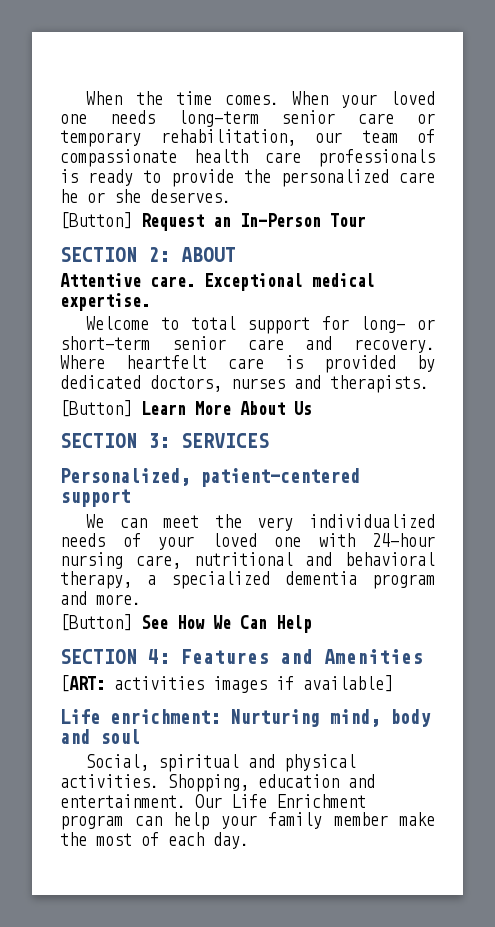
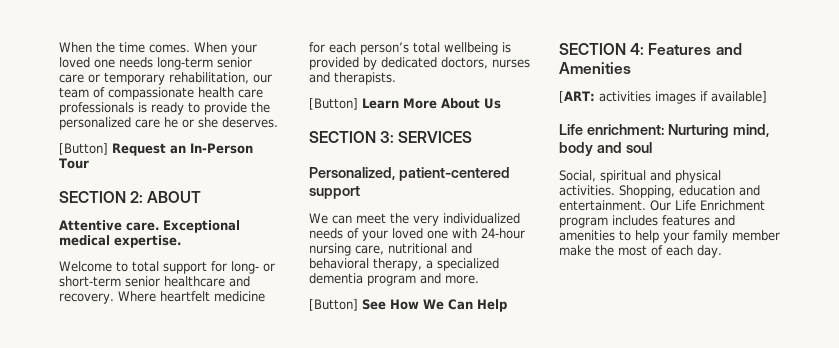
[247,339,284,350] care -> [164,276,225,287] healthcare
[228,358,264,369] care -> [213,291,265,302] [309,42,498,55] medicine for each person’s total wellbeing
[134,816,162,826] can -> [612,215,735,226] [559,230,631,241] includes features and amenities to

